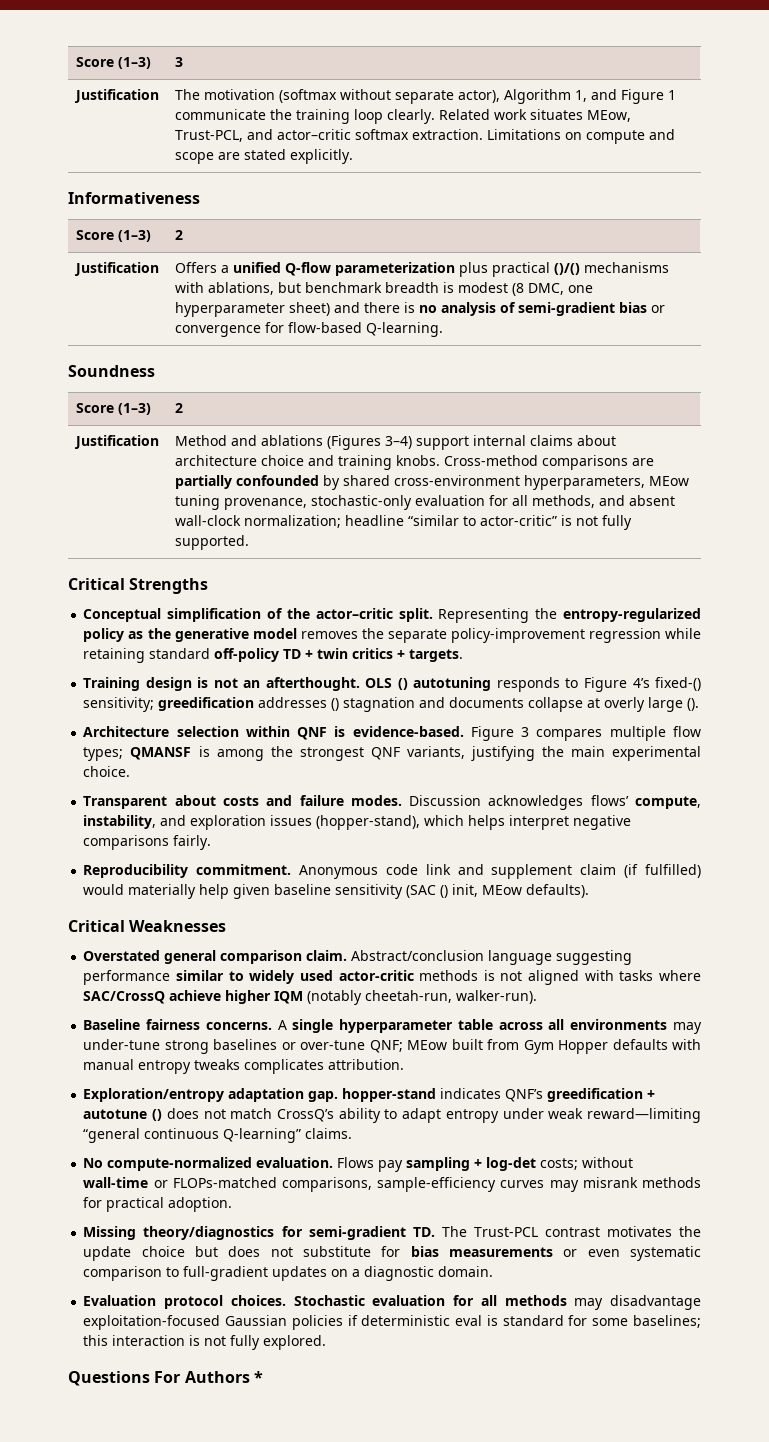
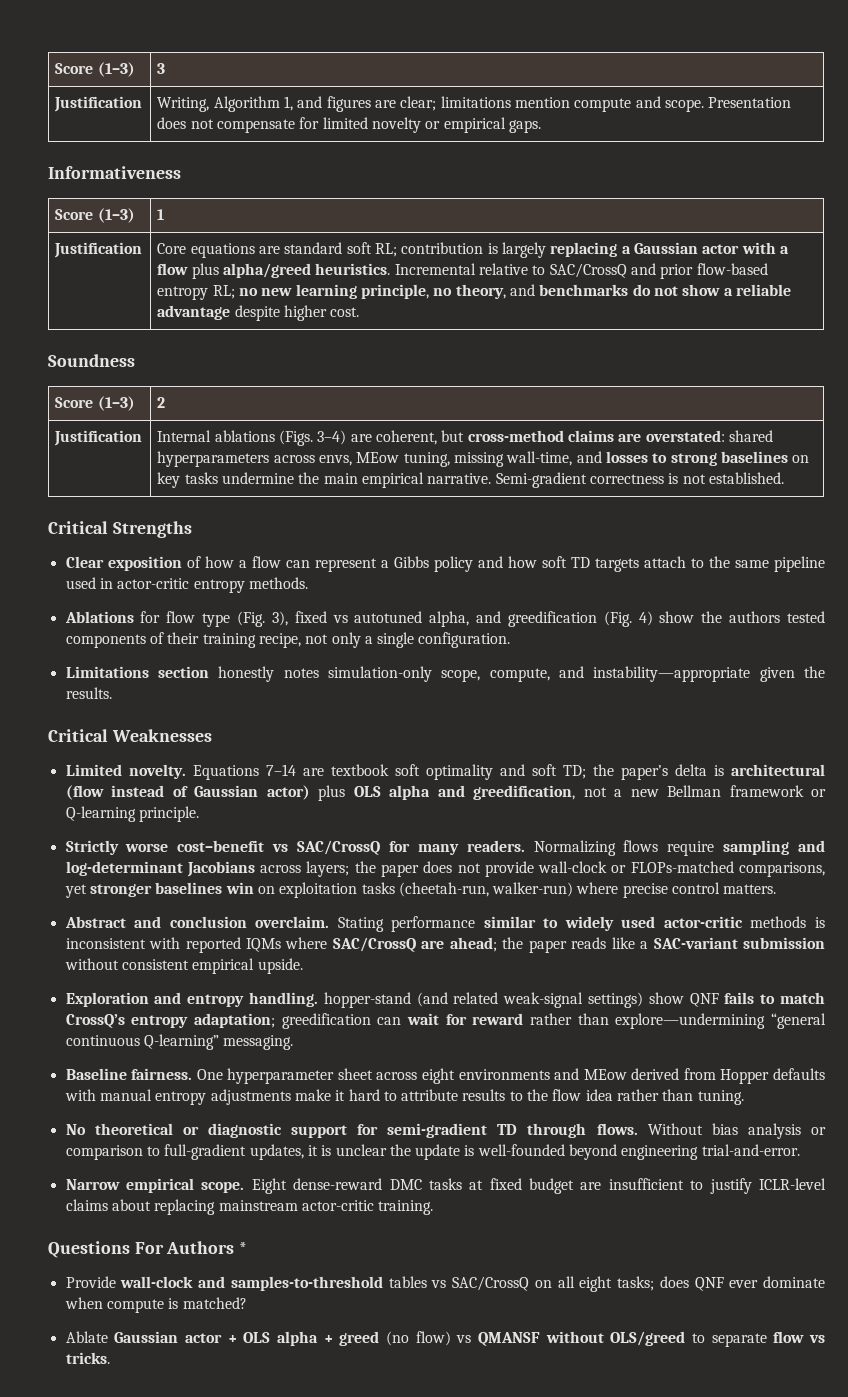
[174,89,676,104] [174,109,631,124] [174,129,675,144] [174,149,353,164] The motivation (softmax without separate actor), Algorithm 1, and Figure 1 communicate the training loop clearly. Related work situates MEow, Trust-PCL, and actor–critic softmax extraction. Limitations on compute and scope are stated explicitly. -> [157,96,792,112] [157,117,541,133] Writing, Algorithm 1, and figures are clear; limitations mention compute and scope. Presentation does not compensate for limited novelty or empirical gaps.
[174,230,183,240] [73,262,159,276] [174,262,669,277] [174,282,593,296] [174,302,665,317] [174,322,443,337] 2 // Justification | Offers a unified Q-flow parameterization plus practical ()/() mechanisms with ablations, but benchmark breadth is modest (8 DMC, one hyperparameter sheet) and there is no analysis of semi-gradient bias or convergence for flow-based Q-learning. -> [157,209,165,220] [54,242,143,258] [157,242,789,258] [157,263,768,279] [157,284,791,300] [157,305,360,321] 1 // Justification | Core equations are standard soft RL; contribution is largely replacing a Gaussian actor with a flow plus alpha/greed heuristics. Incremental relative to SAC/CrossQ and prior flow-based entropy RL; no new learning principle, no theory, and benchmarks do not show a reliable advantage despite higher cost.
[174,435,616,450] [174,455,654,470] [174,475,689,490] [174,495,675,510] [174,515,632,530] [174,535,249,550] [68,578,209,594] [83,608,701,623] [83,628,701,643] [83,648,464,663] [83,677,701,692] [83,697,700,712] [83,726,701,741] [83,746,701,761] [83,766,131,777] [83,795,701,810] [83,815,632,830] [83,835,212,850] [83,864,701,879] [83,884,590,899] [68,920,227,932] [83,950,633,965] Method and ablations (Figures 3–4) support internal claims about architecture choice and training knobs. Cross-method comparisons are partially confounded by shared cross-environment hyperparameters, MEow tuning provenance, stochastic-only evaluation for all methods, and absent wall-clock normalization; headline “similar to actor-critic” is not fully supported. // Critical Strengths // Conceptual simplification of the actor–critic split. Representing the entropy-regularized policy as the generative model removes the separate policy-improvement regression while retaining standard off-policy TD + twin critics + targets. // Training design is not an afterthought. OLS () autotuning responds to Figure 4’s fixed-() sensitivity; greedification addresses () stagnation and documents collapse at overly large (). // Architecture selection within QNF is evidence-based. Figure 3 compares multiple flow types; QMANSF is among the strongest QNF variants, justifying the main experimental choice. // Transparent about costs and failure modes. Discussion acknowledges flows’ compute, instability, and exploration issues (hopper-stand), which helps interpret negative comparisons fairly. // Reproducibility commitment. Anonymous code link and supplement claim (if fulfilled) would materially help given baseline sensitivity (SAC () init, MEow defaults). // Critical Weaknesses // Overstated general comparison claim. Abstract/conclusion language suggesting -> [157,430,773,446] [157,451,810,467] [157,472,784,488] [48,521,192,538] [65,556,825,572] [65,577,308,593] [64,611,826,627] [65,632,511,648] [65,666,826,682] [65,687,112,699] [48,729,212,742] [65,764,825,780] [65,785,827,801] [65,806,199,822] [65,840,826,856] [65,861,825,877] [64,882,777,898] [64,916,384,932] Internal ablations (Figs. 3–4) are coherent, but cross-method claims are overstated: shared hyperparameters across envs, MEow tuning, missing wall-time, and losses to strong baselines on key tasks undermine the main empirical narrative. Semi-gradient correctness is not established. // Critical Strengths // Clear exposition of how a flow can represent a Gibbs policy and how soft TD targets attach to the same pipeline used in actor-critic entropy methods. // Ablations for flow type (Fig. 3), fixed vs autotuned alpha, and greedification (Fig. 4) show the authors tested components of their training recipe, not only a single configuration. // Limitations section honestly notes simulation-only scope, compute, and instability—appropriate given the results. // Critical Weaknesses // Limited novelty. Equations 7–14 are textbook soft optimality and soft TD; the paper’s delta is architectural (flow instead of Gaussian actor) plus OLS alpha and greedification, not a new Bellman framework or Q-learning principle. // Strictly worse cost–benefit vs SAC/CrossQ for many readers. Normalizing flows require sampling and log-determinant Jacobians across layers; the paper does not provide wall-clock or FLOPs-matched comparisons, yet stronger baselines win on exploitation tasks (cheetah-run, walker-run) where precise control matters. // Abstract and conclusion overclaim. Stating
[500,970,701,985] [83,990,538,1005] [83,1019,702,1034] [83,1039,554,1054] not aligned with tasks where SAC/CrossQ achieve higher IQM (notably cheetah-run, walker-run). // Baseline fairness concerns. A single hyperparameter table across all environments may under-tune strong baselines or over-tune QNF; MEow built from Gym -> [65,937,825,953] [64,958,303,974] [65,992,825,1008] [65,1013,826,1029] [65,1034,294,1050] [65,1068,716,1084] inconsistent with reported IQMs where SAC/CrossQ are ahead; the paper reads like a SAC-variant submission without consistent empirical upside. // Exploration and entropy handling. hopper-stand (and related weak-signal settings) show QNF fails to match CrossQ’s entropy adaptation; greedification can wait for reward rather than explore—undermining “general continuous Q-learning” messaging. // Baseline fairness. One hyperparameter sheet across eight environments and MEow derived from
[194,1059,405,1074] [83,1088,656,1102] [83,1108,702,1123] [83,1128,353,1143] [83,1157,634,1172] [83,1177,701,1192] [83,1197,233,1212] [83,1226,702,1240] [83,1246,701,1261] [83,1266,494,1281] [83,1295,702,1310] [83,1315,701,1330] [83,1335,327,1350] [68,1371,263,1386] tweaks complicates attribution. // Exploration/entropy adaptation gap. hopper-stand indicates QNF’s greedification + autotune () does not match CrossQ’s ability to adapt entropy under weak reward—limiting “general continuous Q-learning” claims. // No compute-normalized evaluation. Flows pay sampling + log-det costs; without wall-time or FLOPs-matched comparisons, sample-efficiency curves may misrank methods for practical adoption. // Missing theory/diagnostics for semi-gradient TD. The Trust-PCL contrast motivates the update choice but does not substitute for bias measurements or even systematic comparison to full-gradient updates on a diagnostic domain. // Evaluation protocol choices. Stochastic evaluation for all methods may disadvantage exploitation-focused Gaussian policies if deterministic eval is standard for some baselines; this interaction is not fully explored. // Questions For Authors * -> [210,1089,744,1105] [65,1123,827,1139] [65,1144,800,1160] [65,1178,826,1194] [65,1199,434,1215] [48,1241,248,1258] [65,1276,825,1292] [64,1297,247,1313] [65,1331,825,1347] [65,1352,110,1364] adjustments make it hard to attribute results to the flow idea rather than tuning. // No theoretical or diagnostic support for semi-gradient TD through flows. Without bias analysis or comparison to full-gradient updates, it is unclear the update is well-founded beyond engineering trial-and-error. // Narrow empirical scope. Eight dense-reward DMC tasks at fixed budget are insufficient to justify ICLR-level claims about replacing mainstream actor-critic training. // Questions For Authors * // Provide wall-clock and samples-to-threshold tables vs SAC/CrossQ on all eight tasks; does QNF ever dominate when compute is matched? // Ablate Gaussian actor + OLS alpha + greed (no flow) vs QMANSF without OLS/greed to separate flow vs tricks.

